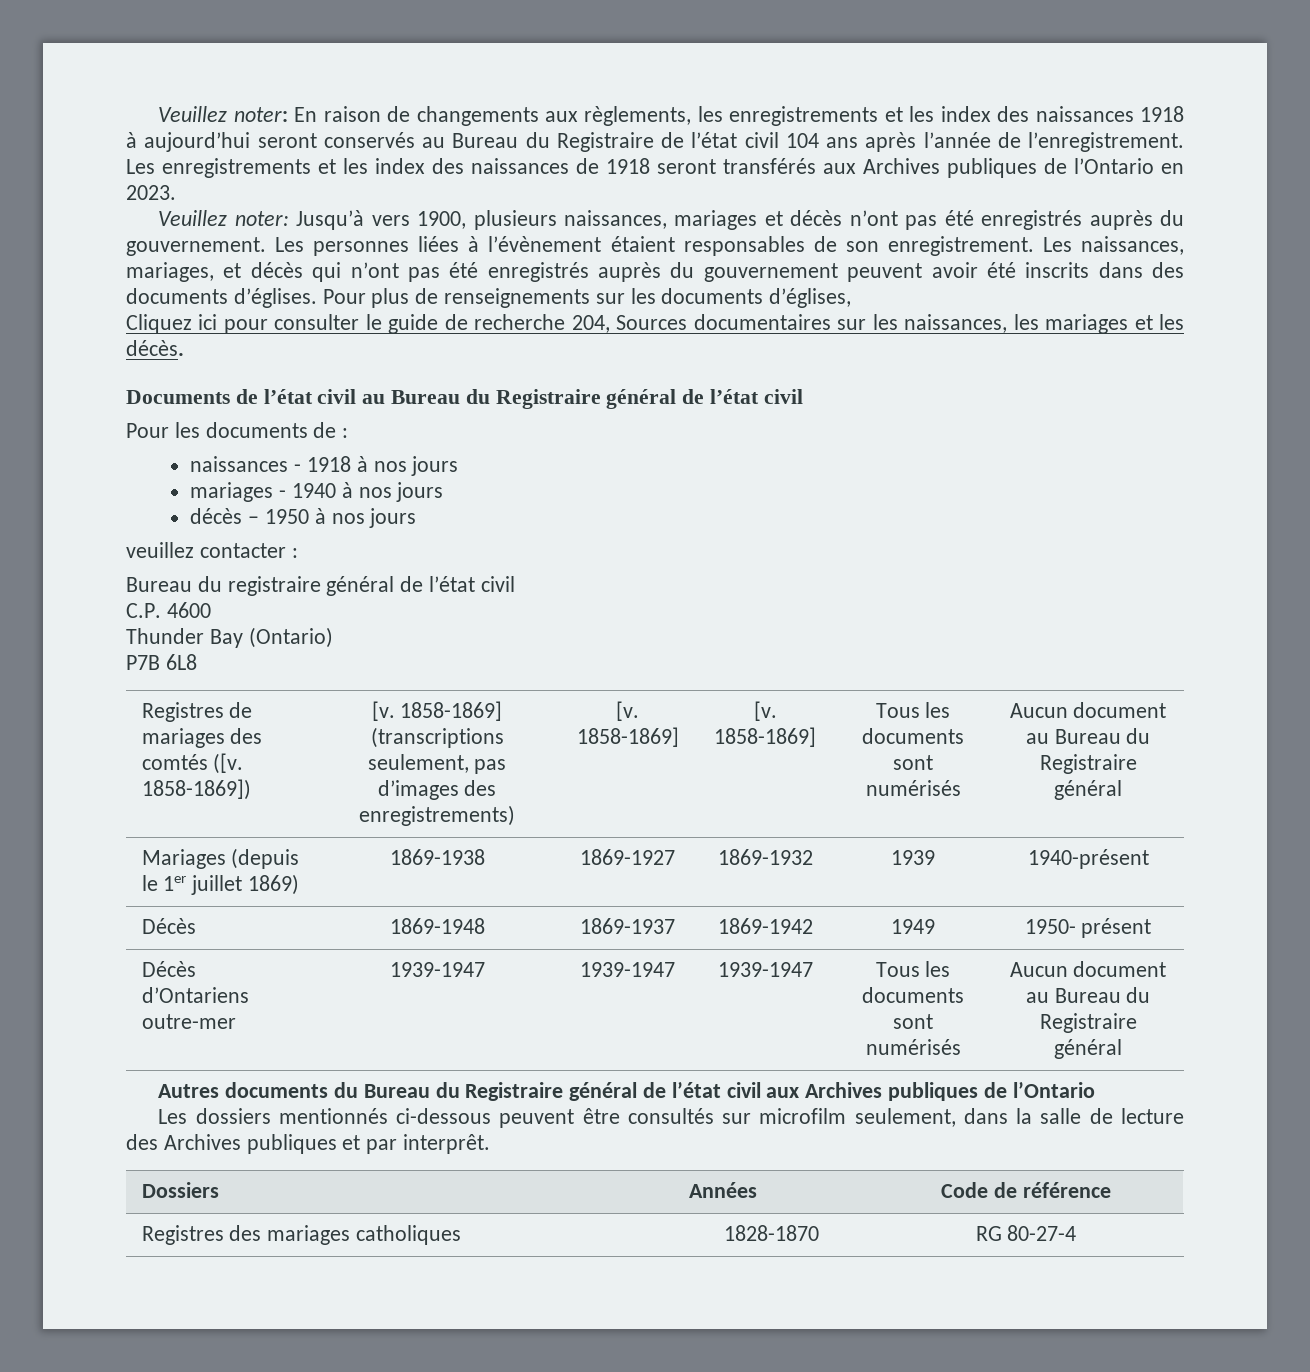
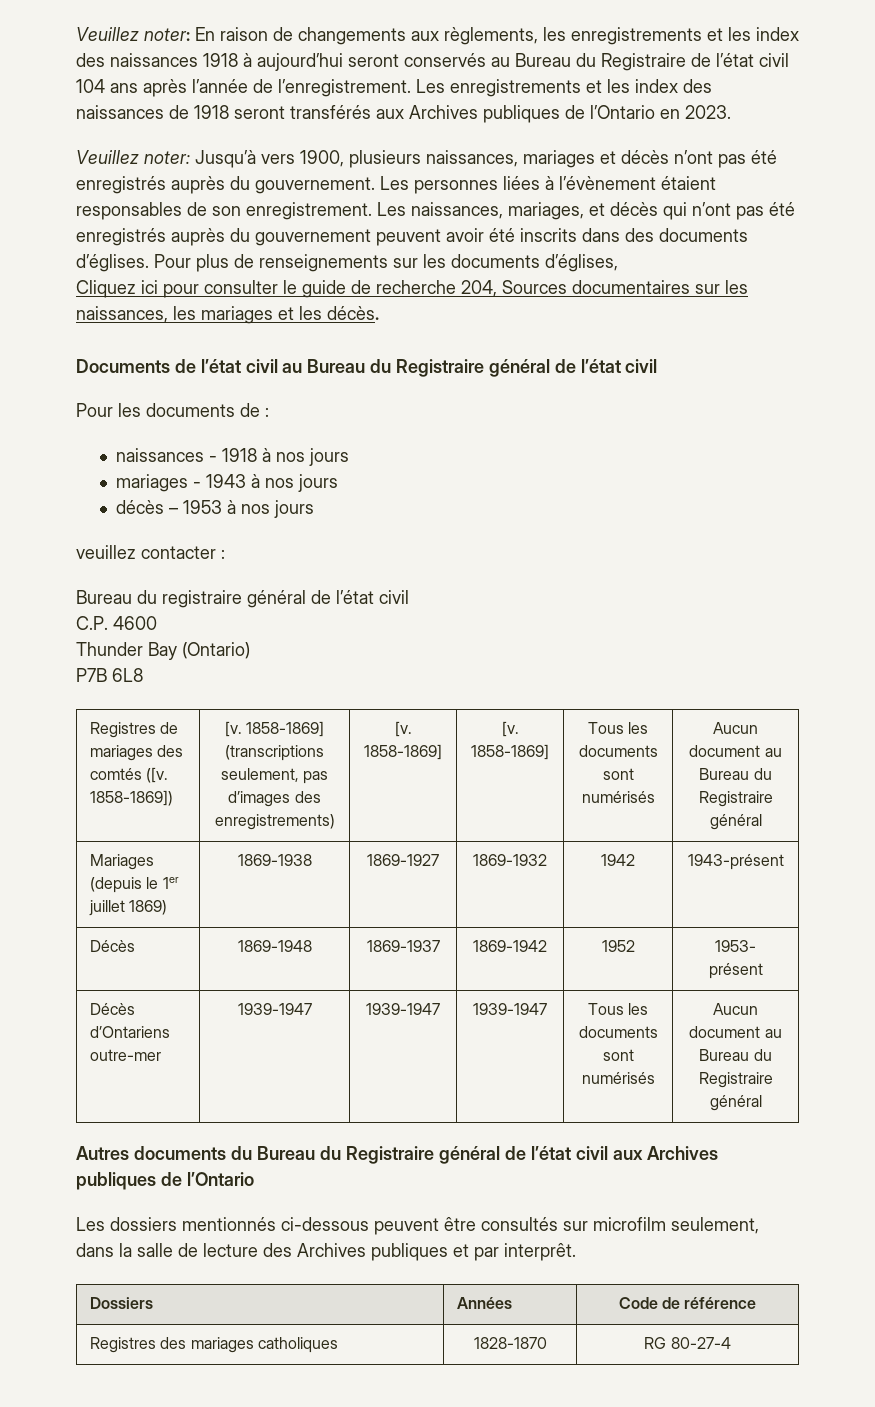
[291,483,336,498] 1940 -> [205,474,246,488] 1943
[264,509,309,524] 1950 -> [182,500,222,514] 1953
[891,850,935,865] [1027,849,1149,869] 1939 | 1940-présent -> [601,854,635,866] [687,854,784,870] 1942 | 1943-présent
[891,919,935,934] [1024,919,1076,934] 1949 | 1950- -> [601,940,635,952] [715,940,756,952] 1952 | 1953-

